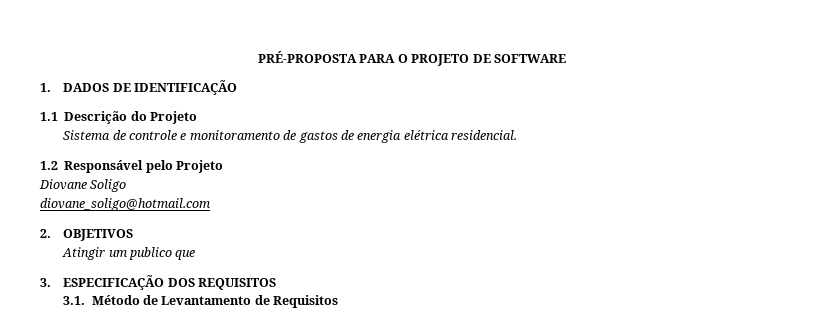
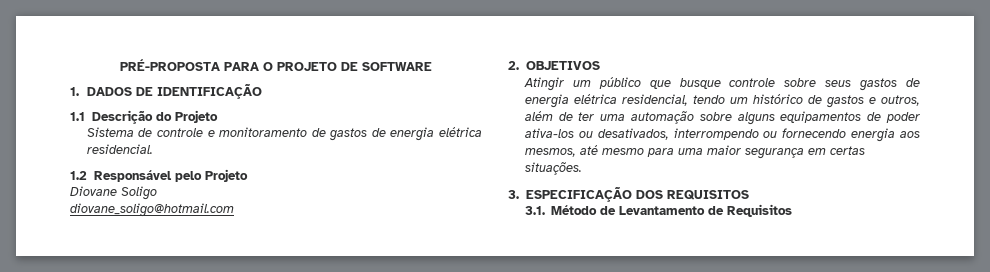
[129,247,173,260] publico -> [598,77,641,89] público
(196, 255) none -> [679,78,920,91] [524,94,920,108] [524,111,920,125] [524,128,920,142] [524,145,865,159] [524,162,582,175] busque controle sobre seus gastos de energia elétrica residencial, tendo um histórico de gastos e outros, além de ter uma automação sobre alguns equipamentos de poder ativa-los ou desativados, interrompendo ou fornecendo energia aos mesmos, até mesmo para uma maior segurança em certas situações.

